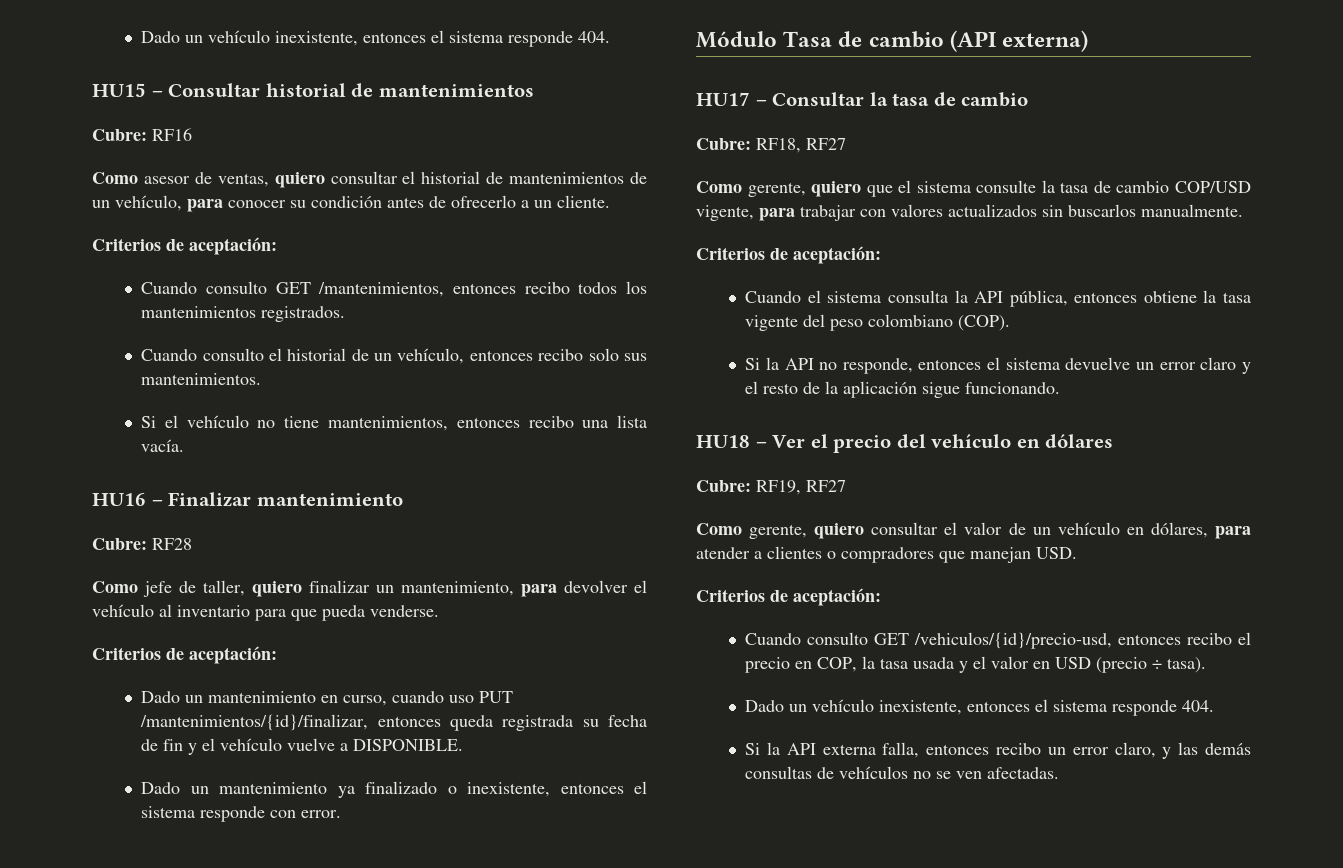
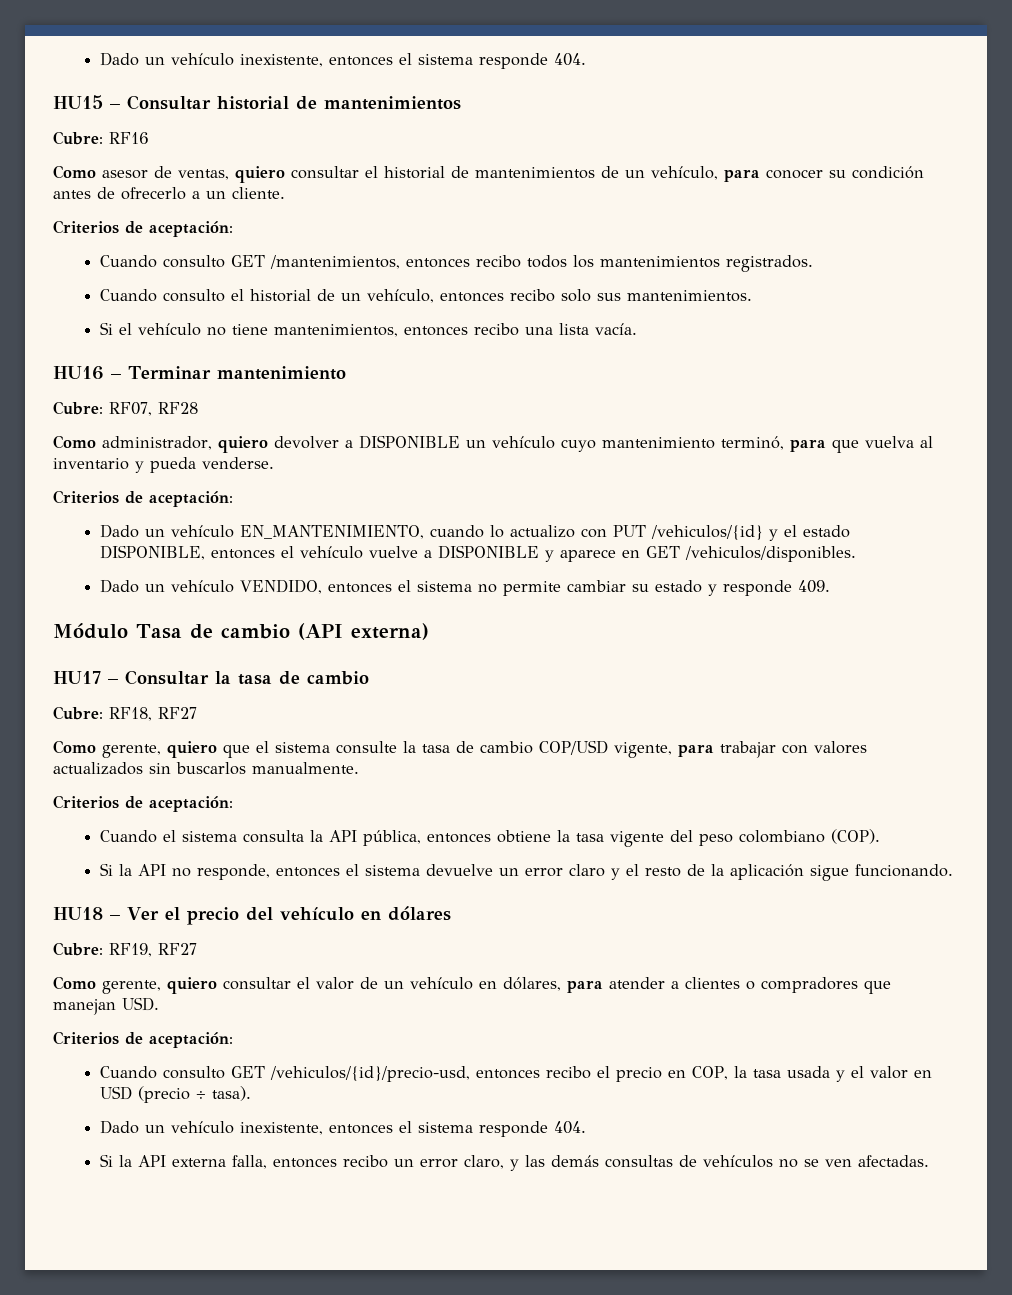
[168,492,252,507] Finalizar -> [128,366,211,379] Terminar
(147, 544) none -> [109,402,152,416] RF07,
[143,580,647,597] [92,604,317,621] jefe de taller, quiero finalizar un mantenimiento, para devolver el vehículo al inventario para que -> [102,435,933,453] [53,458,144,473] administrador, quiero devolver a DISPONIBLE un vehículo cuyo mantenimiento terminó, para que vuelva al inventario y
[208,691,514,706] [140,714,647,731] [141,738,464,755] [141,781,647,798] [141,806,342,822] mantenimiento en curso, cuando uso PUT /mantenimientos/{id}/finalizar, entonces queda registrada su fecha de fin y el vehículo vuelve a DISPONIBLE. // Dado un mantenimiento ya finalizado o inexistente, entonces el sistema responde con error. -> [171,525,851,541] [100,545,857,562] [100,579,831,596] vehículo EN_MANTENIMIENTO, cuando lo actualizo con PUT /vehiculos/{id} y el estado DISPONIBLE, entonces el vehículo vuelve a DISPONIBLE y aparece en GET /vehiculos/disponibles. // Dado un vehículo VENDIDO, entonces el sistema no permite cambiar su estado y responde 409.

